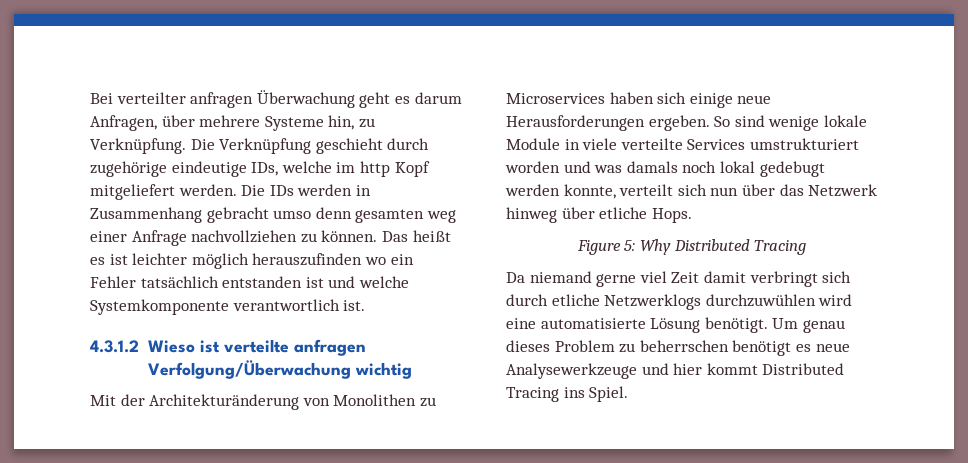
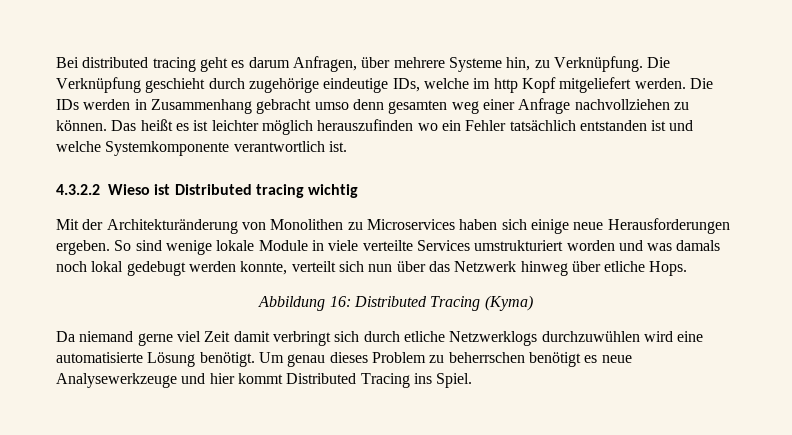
[116,90,355,108] verteilter anfragen Überwachung -> [82,57,196,72] distributed tracing
[90,340,139,353] 4.3.1.2 -> [56,184,100,195] 4.3.2.2
[223,339,366,356] [147,360,351,379] verteilte anfragen Verfolgung/Überwachung -> [174,184,304,198] Distributed tracing
[576,239,807,255] Figure 5: Why Distributed Tracing -> [258,295,533,311] Abbildung 16: Distributed Tracing (Kyma)

